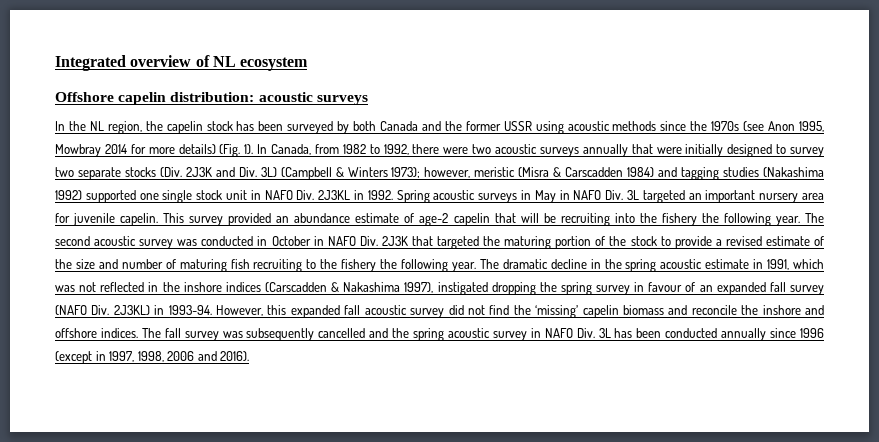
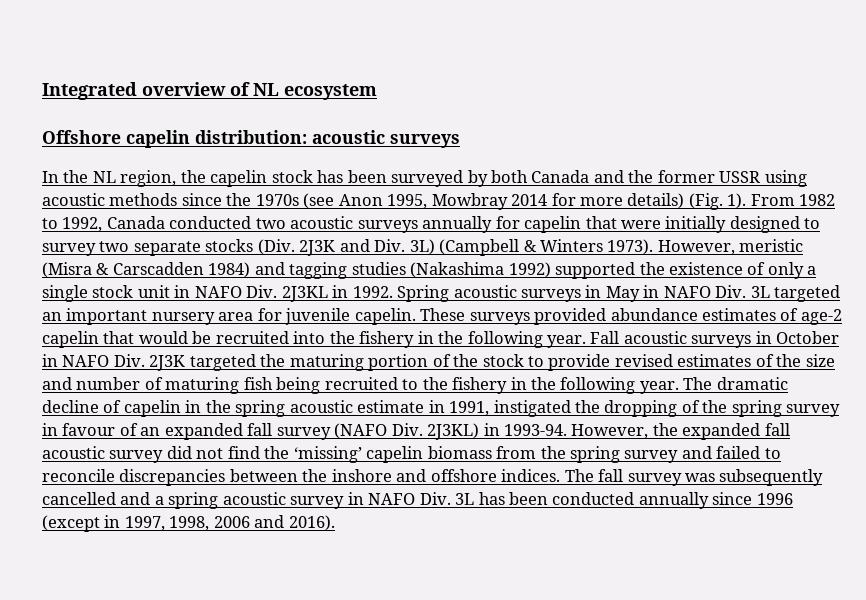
[257,144,339,155] In Canada, from -> [750,194,795,206] From
[412,144,469,154] there were -> [106,216,252,229] Canada conducted
(628, 150) none -> [495,216,582,233] for capelin
[391,167,471,178] 1973); however, -> [607,239,735,255] 1973). However,
[139,193,159,200] one -> [639,262,817,279] the existence of only a
[163,213,400,226] This survey provided an abundance estimate -> [420,308,777,325] These surveys provided abundance estimates
[520,213,610,226] will be recruiting -> [138,331,289,344] would be recruited
[701,213,824,226] [55,236,254,249] the following year. The second acoustic survey was conducted -> [417,331,752,348] in the following year. Fall acoustic surveys
[411,236,433,246] that -> (186, 363) none
[715,236,810,246] a revised estimate -> [614,354,752,367] revised estimates
[253,259,303,272] recruiting -> [276,377,398,394] being recruited
(377, 265) none -> [510,377,527,390] in
(587, 264) none -> [103,400,181,417] of capelin
[792,259,824,269] [55,282,536,295] which was not reflected in the inshore indices (Carscadden & Nakashima 1997), instigated dropping -> [493,400,700,417] instigated the dropping of
[267,305,287,315] this -> [652,423,678,436] the
[668,305,737,315] and reconcile -> [496,446,781,463] [42,469,298,486] from the spring survey and failed to reconcile discrepancies between
[392,328,410,338] the -> [154,496,164,505] a

